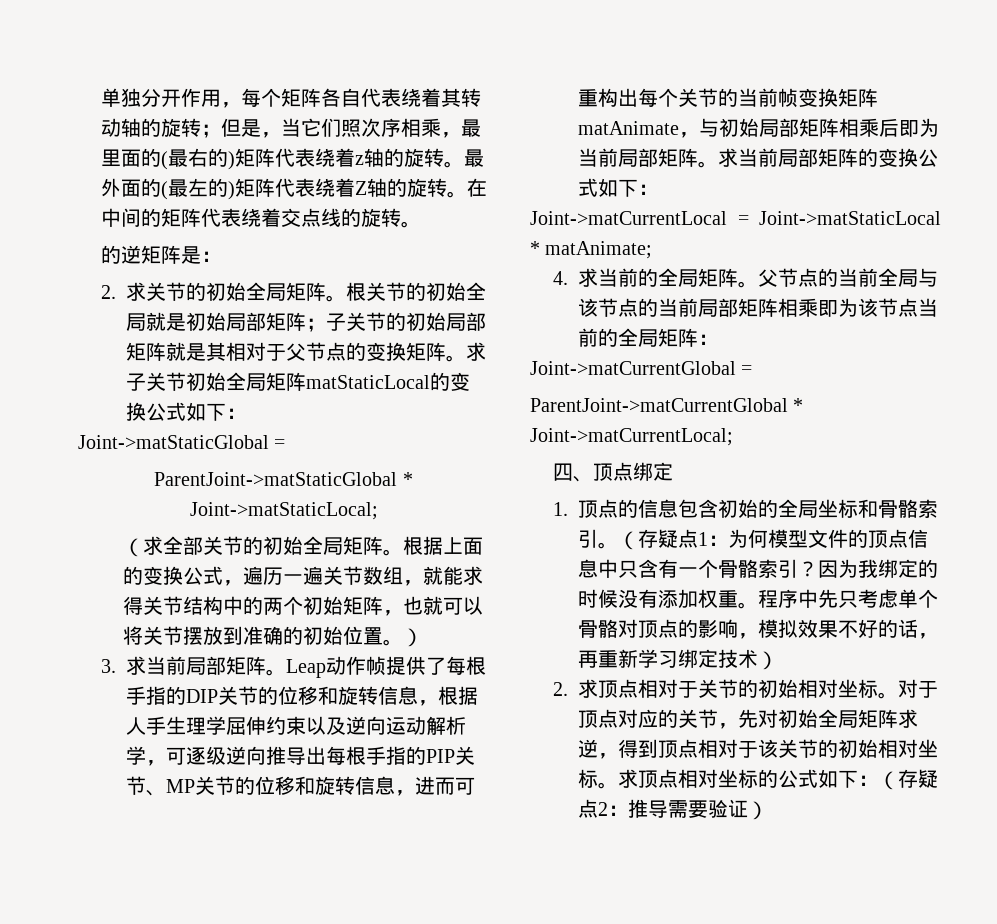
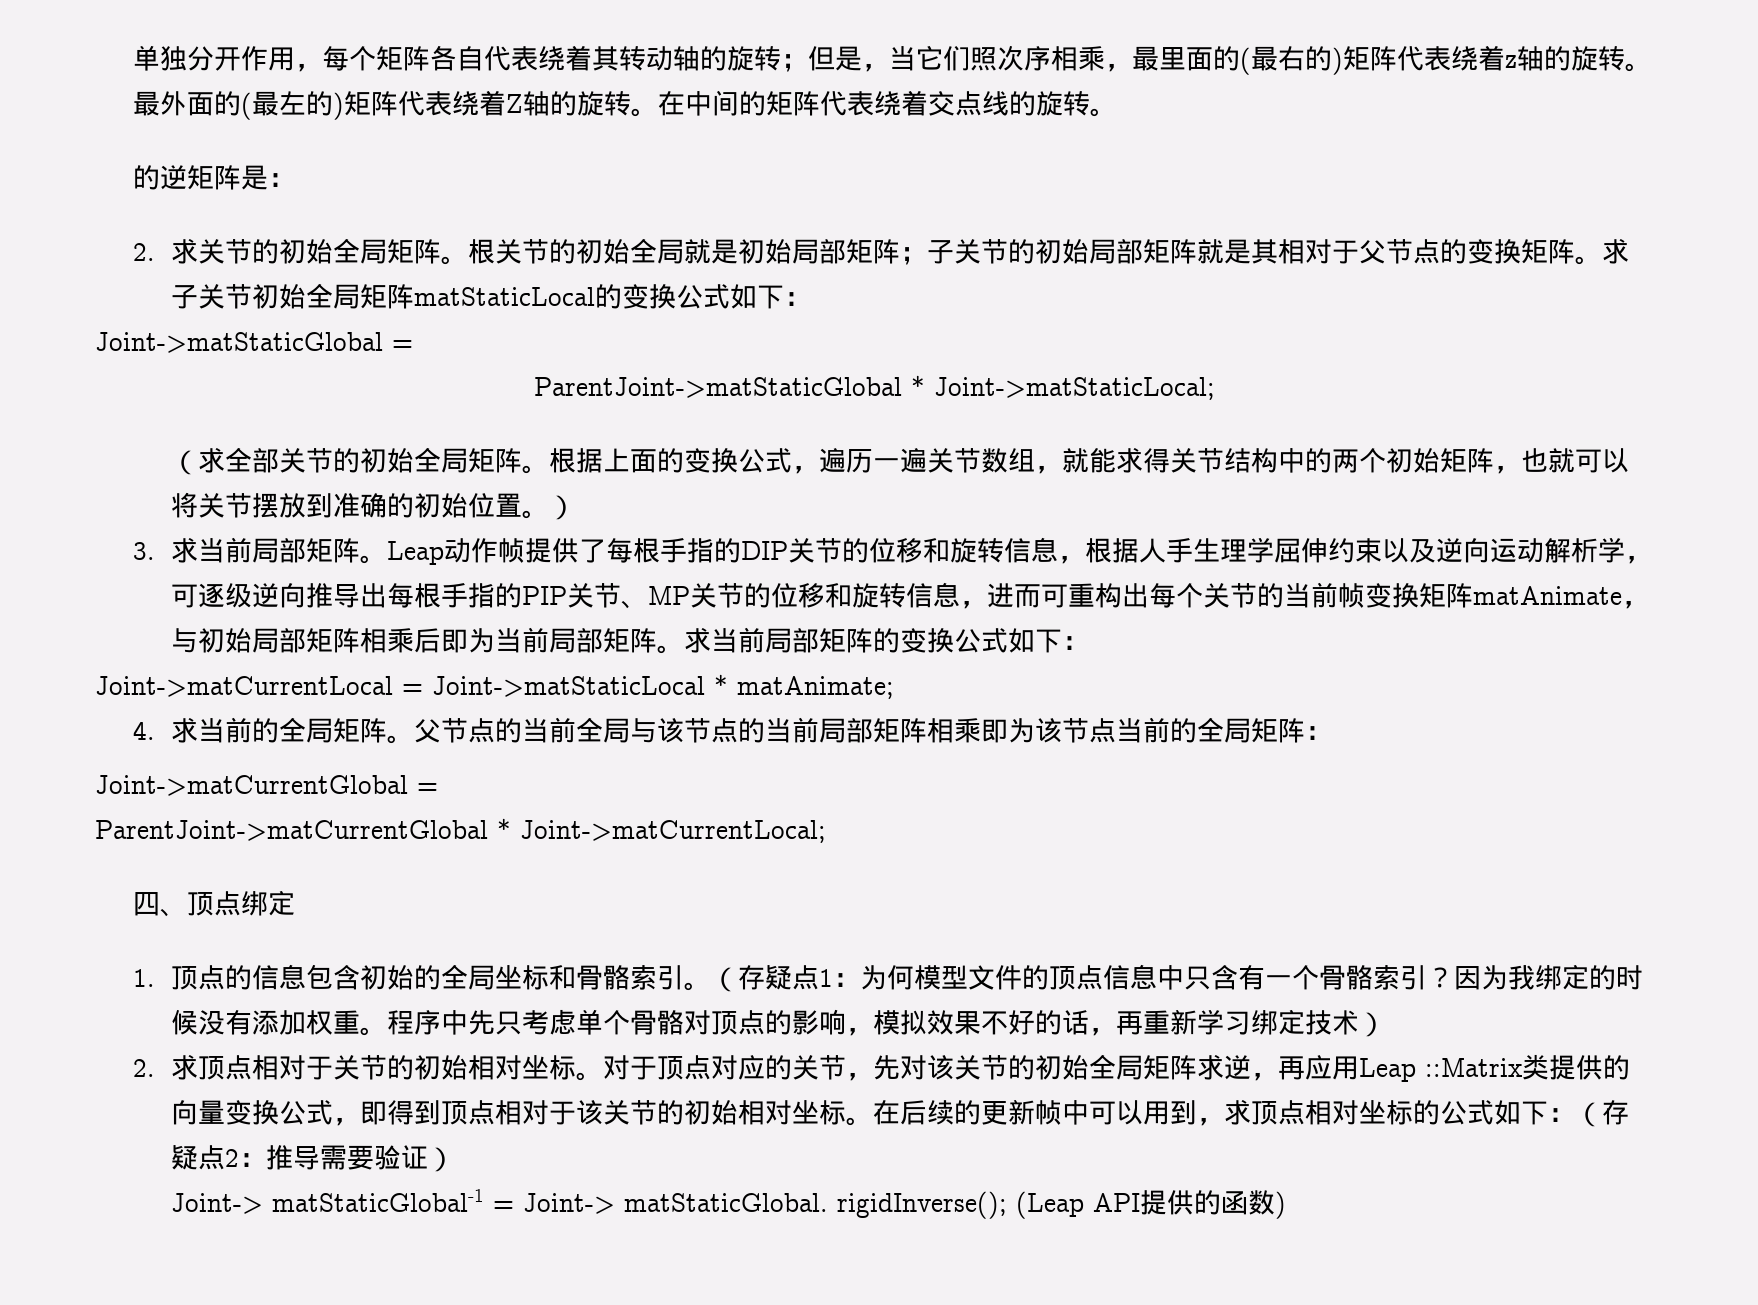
(778, 718) none -> [926,1055,1035,1080] 该关节的
(618, 756) none -> [1277,1054,1630,1082] [170,1100,387,1126] 再应用Leap ::Matrix类提供的向量变换公式，即
(618, 785) none -> [872,1099,1224,1126] 在后续的更新帧中可以用到，
(768, 810) none -> [170,1189,1286,1219] // Joint-> matStaticGlobal-1 = Joint-> matStaticGlobal. rigidInverse(); (Leap API提供的函数)

